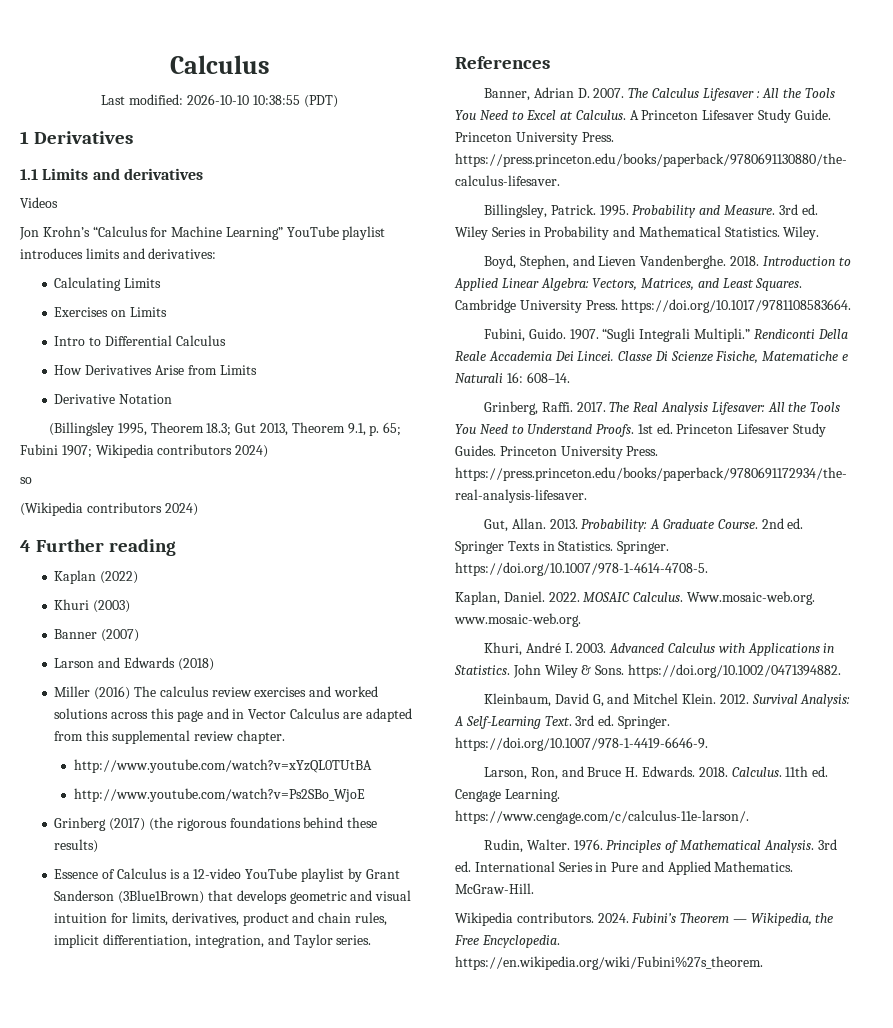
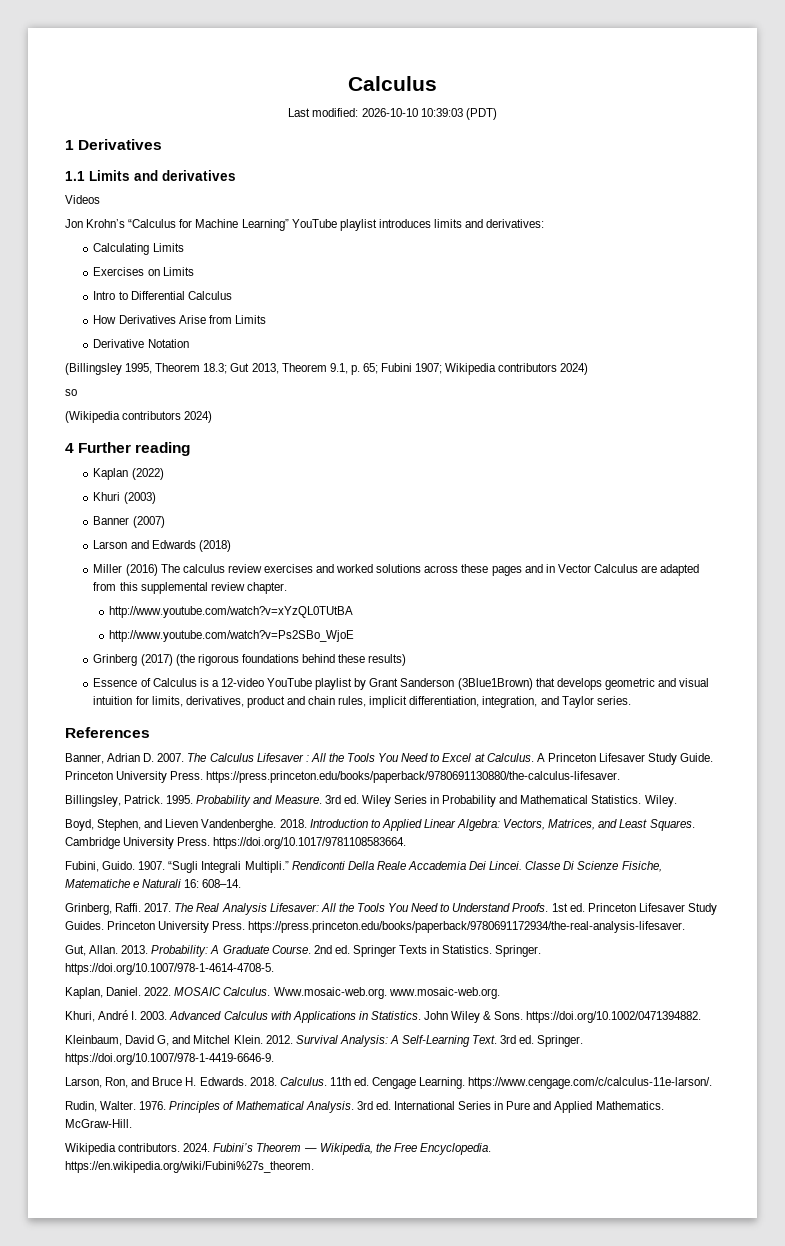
[252,95,300,105] 10:38:55 -> [420,108,463,117] 10:39:03
[151,708,203,722] this page -> [461,564,522,576] these pages

